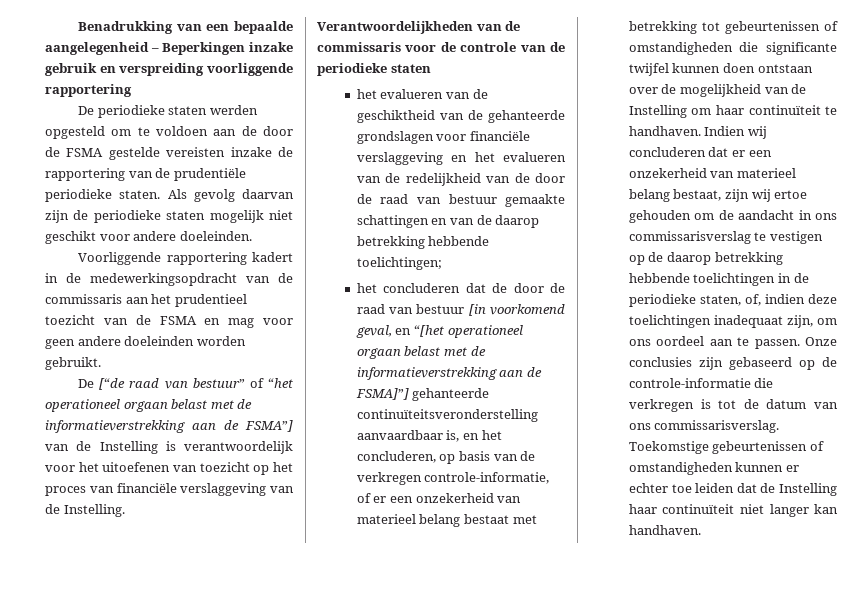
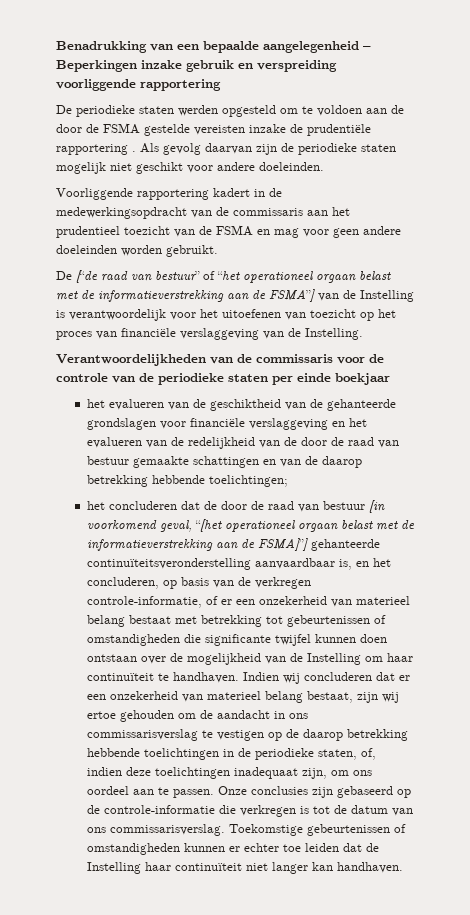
[45,168,246,181] [45,189,161,202] rapportering van de prudentiële periodieke staten. -> [307,124,371,136] [56,144,136,155] prudentiële rapportering .
(431, 68) none -> [272,373,390,385] per einde boekjaar
[395,328,412,335] en -> (192, 526) none

